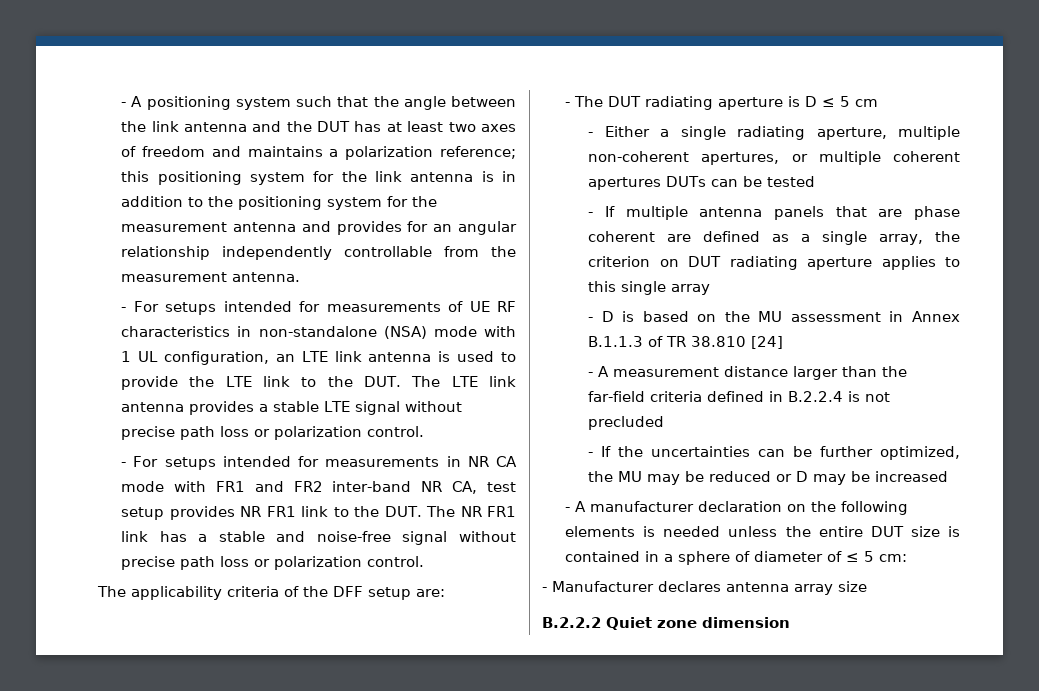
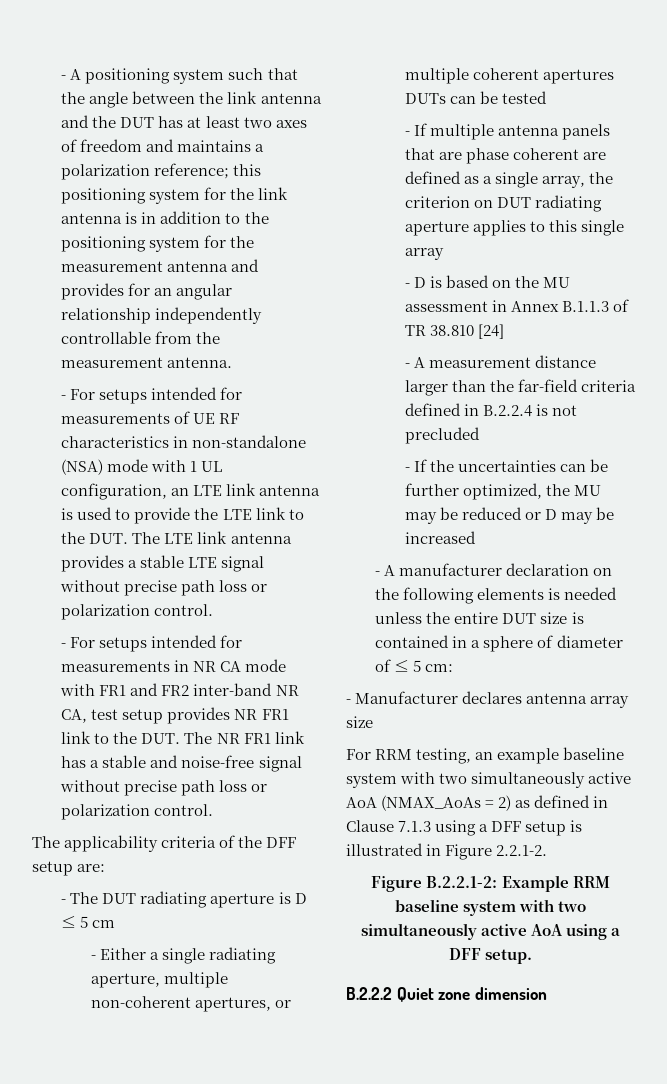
(867, 586) none -> [346,747,625,764] [346,772,632,788] [346,795,609,811] [346,820,583,836] [346,843,548,860] [371,875,610,892] [394,899,587,916] [360,923,621,940] [448,948,533,964] // For RRM testing, an example baseline system with two simultaneously active AoA (NMAX_AoAs = 2) as defined in Clause 7.1.3 using a DFF setup is illustrated in Figure 2.2.1-2. // Figure B.2.2.1-2: Example RRM baseline system with two simultaneously active AoA using a DFF setup.

